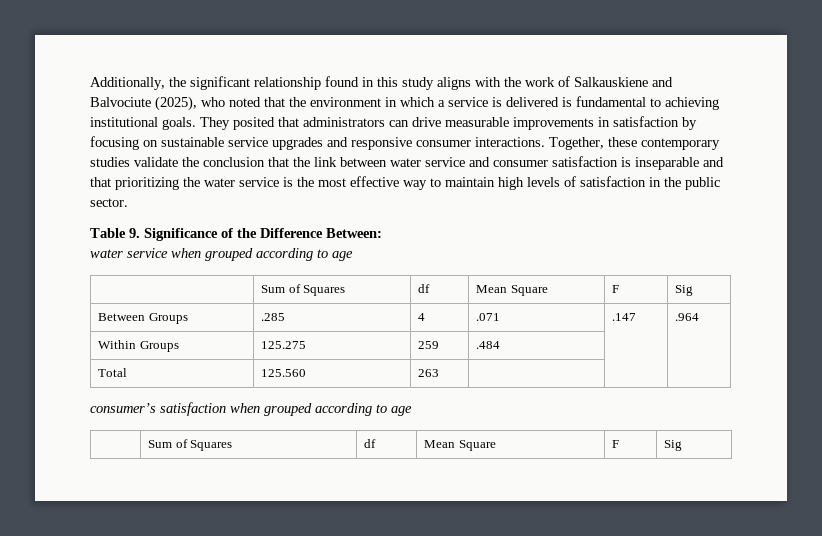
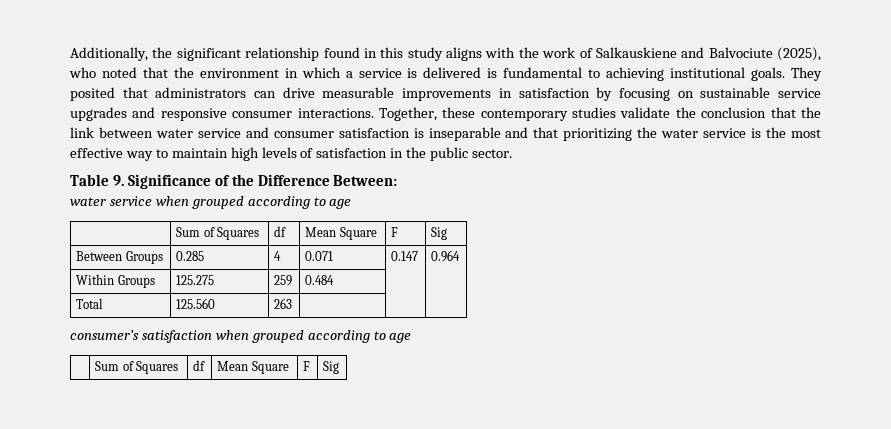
[261,313,286,321] .285 -> [176,251,205,261] 0.285
[476,313,501,321] [612,313,637,321] [675,313,700,321] .071 | .147 | .964 -> [305,251,334,261] [391,251,419,261] [431,250,461,262] 0.071 | 0.147 | 0.964
[476,341,501,349] .484 -> [305,275,335,285] 0.484

